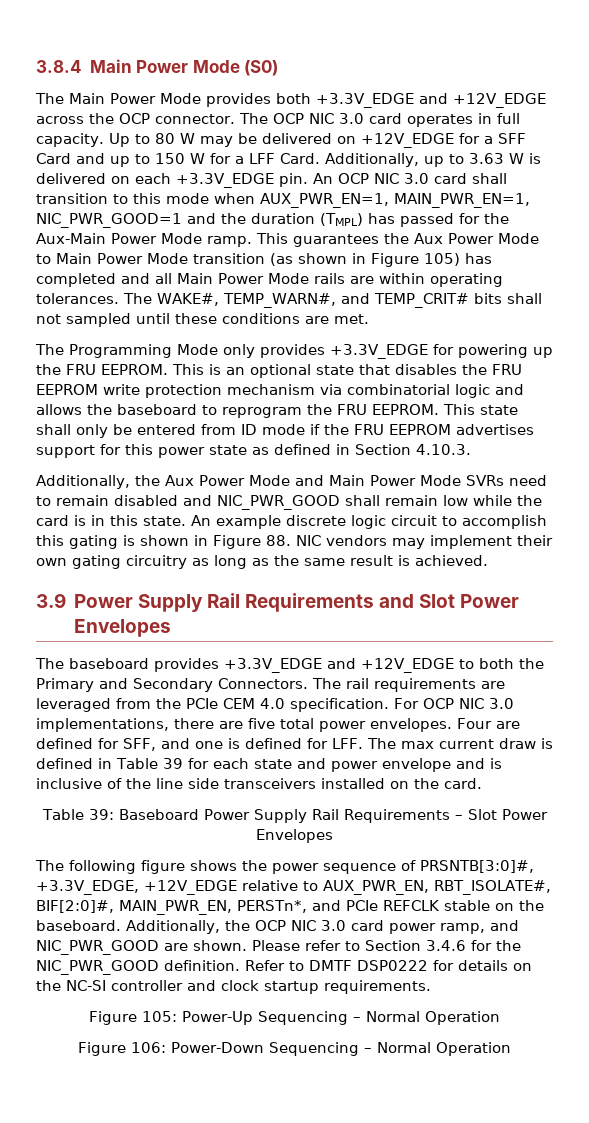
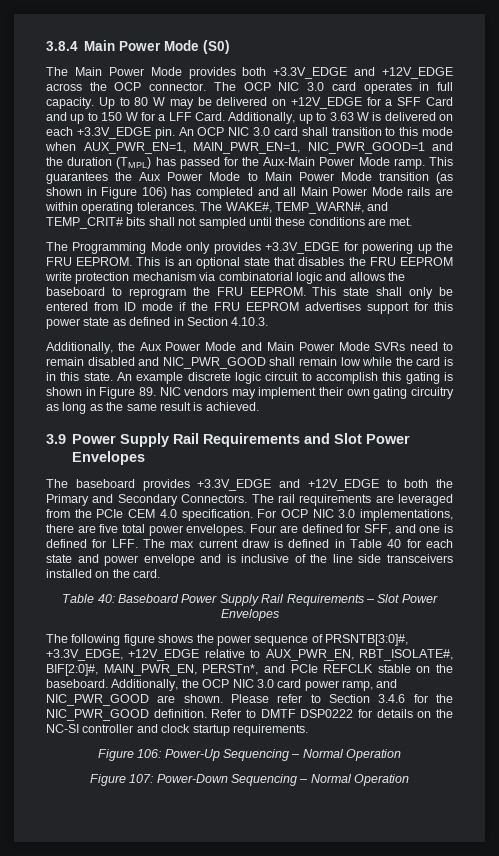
[423,253,460,266] 105) -> [141,187,167,199] 106)
[265,535,291,546] 88. -> [138,387,156,396] 89.
[162,758,183,769] 39 -> [387,539,402,548] 40
[88,809,114,820] 39: -> [97,594,115,603] 40:
[142,1011,177,1022] 105: -> [137,749,162,758] 106:
[131,1042,166,1053] 106: -> [129,774,154,783] 107:

